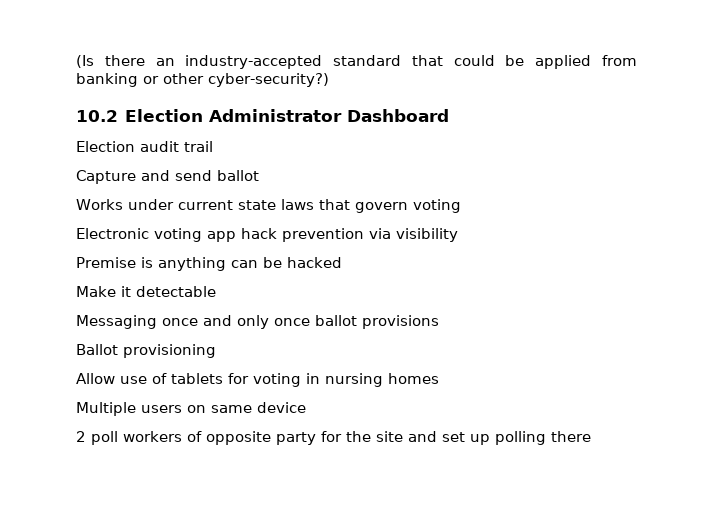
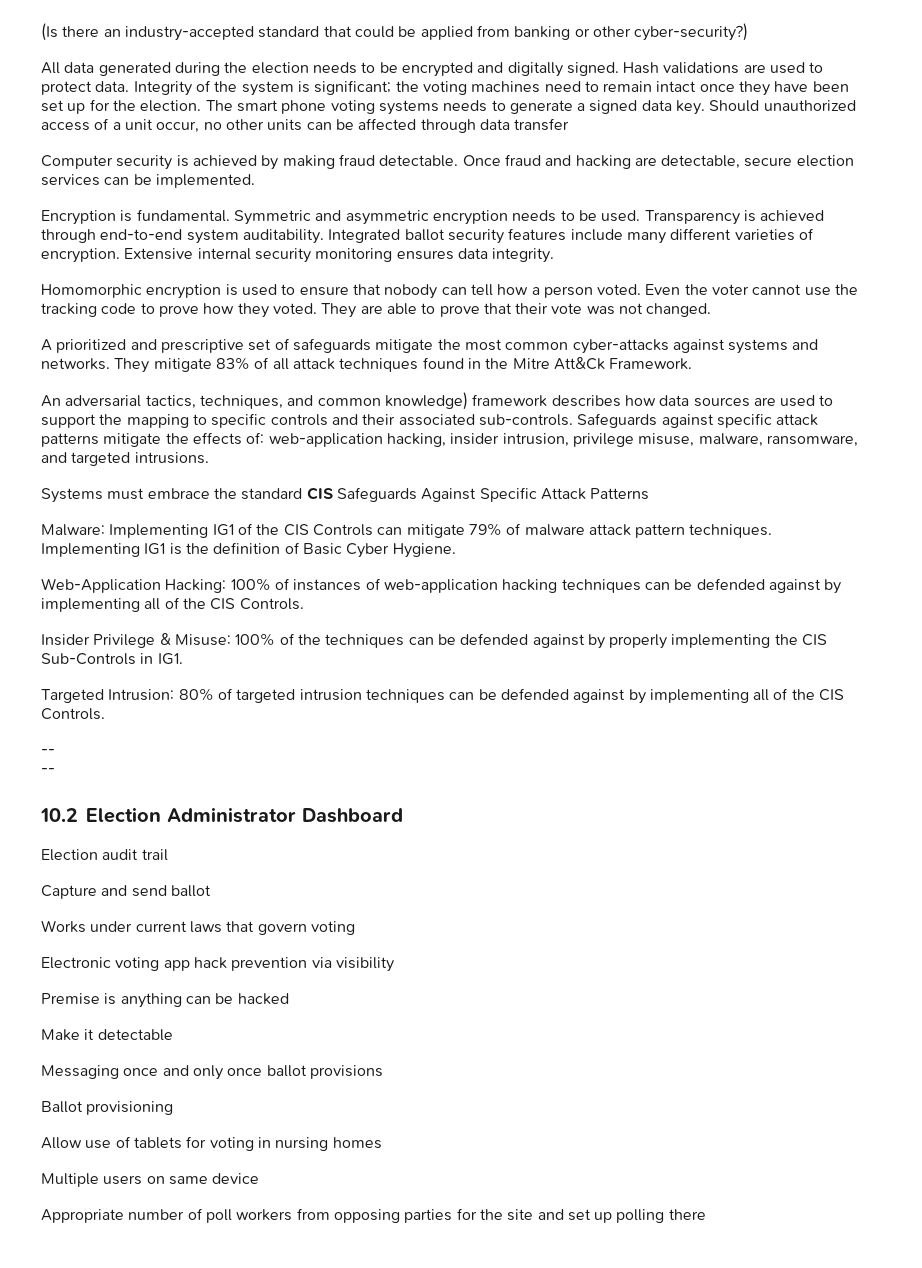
(329, 80) none -> [41,62,824,77] [41,80,849,96] [41,99,856,115] [41,118,570,133] [41,154,854,170] [41,174,255,188] [41,209,825,225] [41,228,814,244] [41,248,555,263] [41,284,859,299] [41,303,712,318] [41,338,819,354] [41,357,693,373] [41,392,834,410] [41,413,819,428] [41,432,858,447] [41,452,209,466] [41,487,650,503] [41,523,773,538] [41,542,456,558] [41,578,842,594] [41,597,304,612] [41,633,828,649] [41,653,183,665] [41,688,845,704] [41,708,105,720] [41,749,55,755] [41,768,55,774] // All data generated during the election needs to be encrypted and digitally signed. Hash validations are used to protect data. Integrity of the system is significant; the voting machines need to remain intact once they have been set up for the election. The smart phone voting systems needs to generate a signed data key. Should unauthorized access of a unit occur, no other units can be affected through data transfer // Computer security is achieved by making fraud detectable. Once fraud and hacking are detectable, secure election services can be implemented. // Encryption is fundamental. Symmetric and asymmetric encryption needs to be used. Transparency is achieved through end-to-end system auditability. Integrated ballot security features include many different varieties of encryption. Extensive internal security monitoring ensures data integrity. // Homomorphic encryption is used to ensure that nobody can tell how a person voted. Even the voter cannot use the tracking code to prove how they voted. They are able to prove that their vote was not changed. // A prioritized and prescriptive set of safeguards mitigate the most common cyber-attacks against systems and networks. They mitigate 83% of all attack techniques found in the Mitre Att&Ck Framework. // An adversarial tactics, techniques, and common knowledge) framework describes how data sources are used to support the mapping to specific controls and their associated sub-controls. Safeguards against specific attack patterns mitigate the effects of: web-application hacking, insider intrusion, privilege misuse, malware, ransomware, and targeted intrusions. // Systems must embrace the standard CIS Safeguards Against Specific Attack Patterns // Malware: Implementing IG1 of the CIS Controls can mitigate 79% of malware attack pattern techniques. Implementing IG1 is the definition of Basic Cyber Hygiene. // Web-Application Hacking: 100% of instances of web-application hacking techniques can be defended against by implementing all of the CIS Controls. // Insider Privilege & Misuse: 100% of the techniques can be defended against by properly implementing the CIS Sub-Controls in IG1. // Targeted Intrusion: 80% of targeted intrusion techniques can be defended against by implementing all of the CIS Controls. // -- // --
[238,200,276,210] state -> (187, 926) none
[76,431,316,445] 2 poll workers of opposite party -> [41,1208,453,1223] Appropriate number of poll workers from opposing parties

